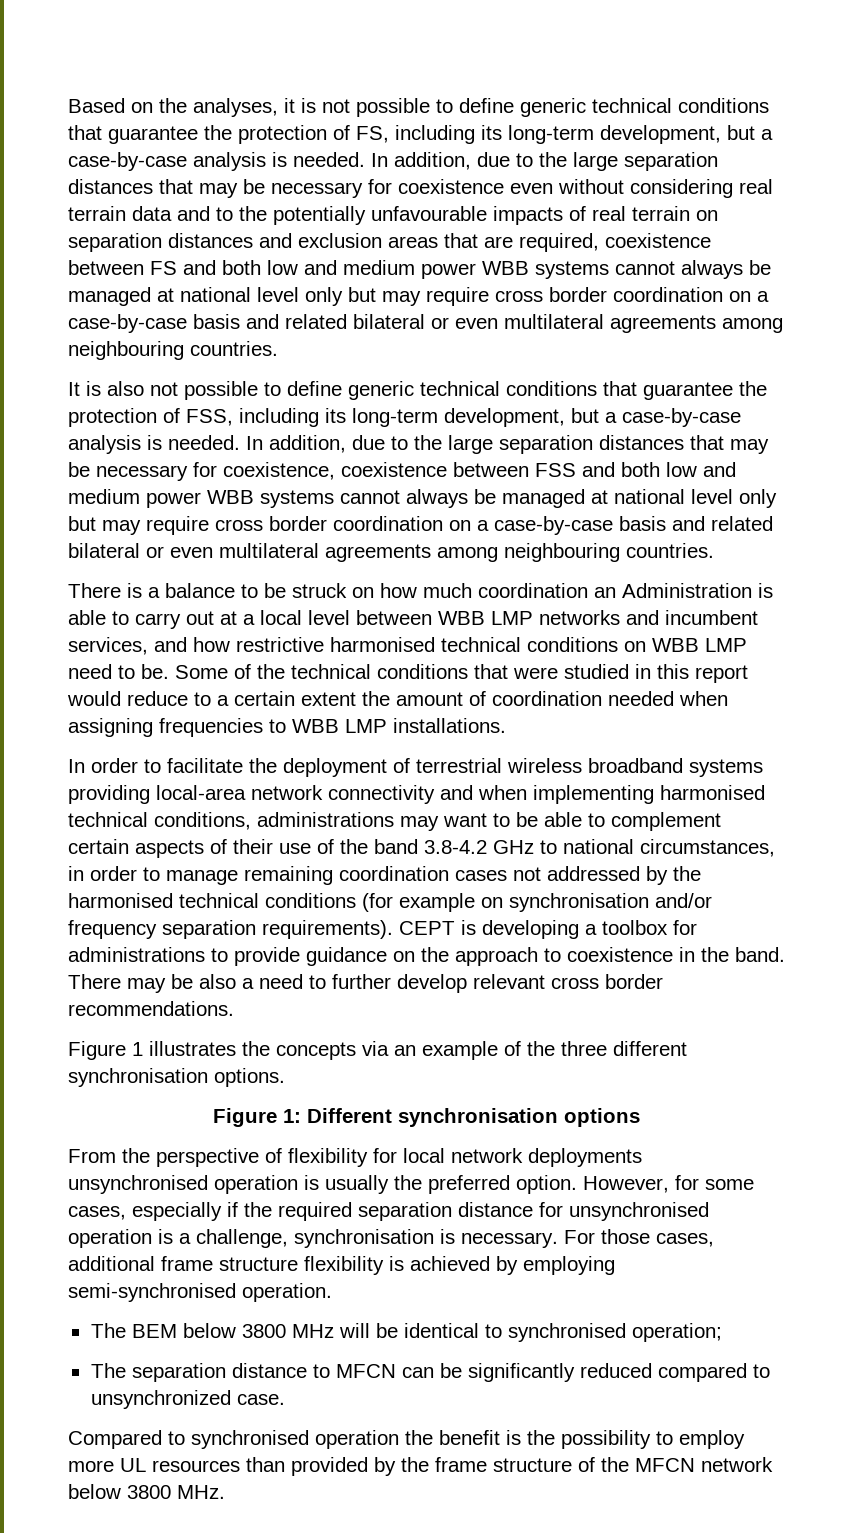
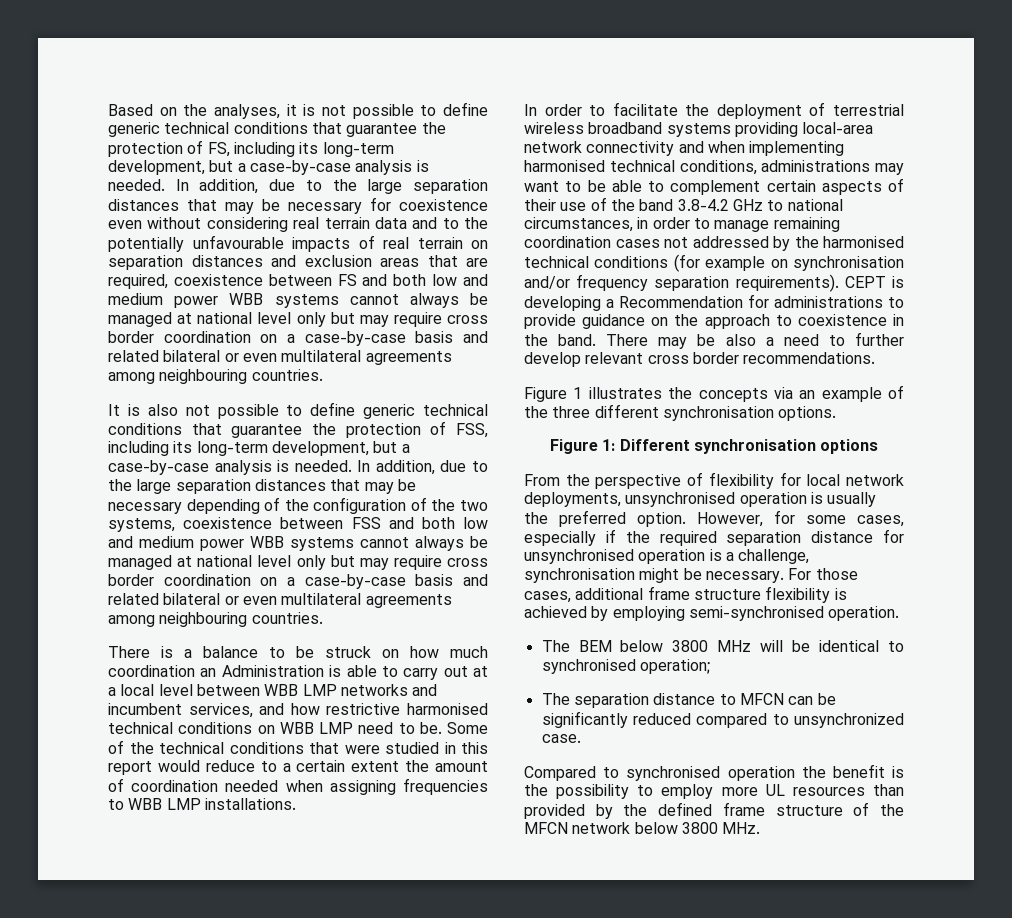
[193,462,335,480] for coexistence, -> [186,497,488,514] [108,518,175,532] depending of the configuration of the two systems,
[602,920,668,935] toolbox -> [619,296,743,308] Recommendation
[528,1148,642,1167] deployments -> [524,492,621,507] deployments,
[440,1229,455,1244] is -> [639,568,702,583] might be
(429, 1464) none -> [658,802,713,816] defined

